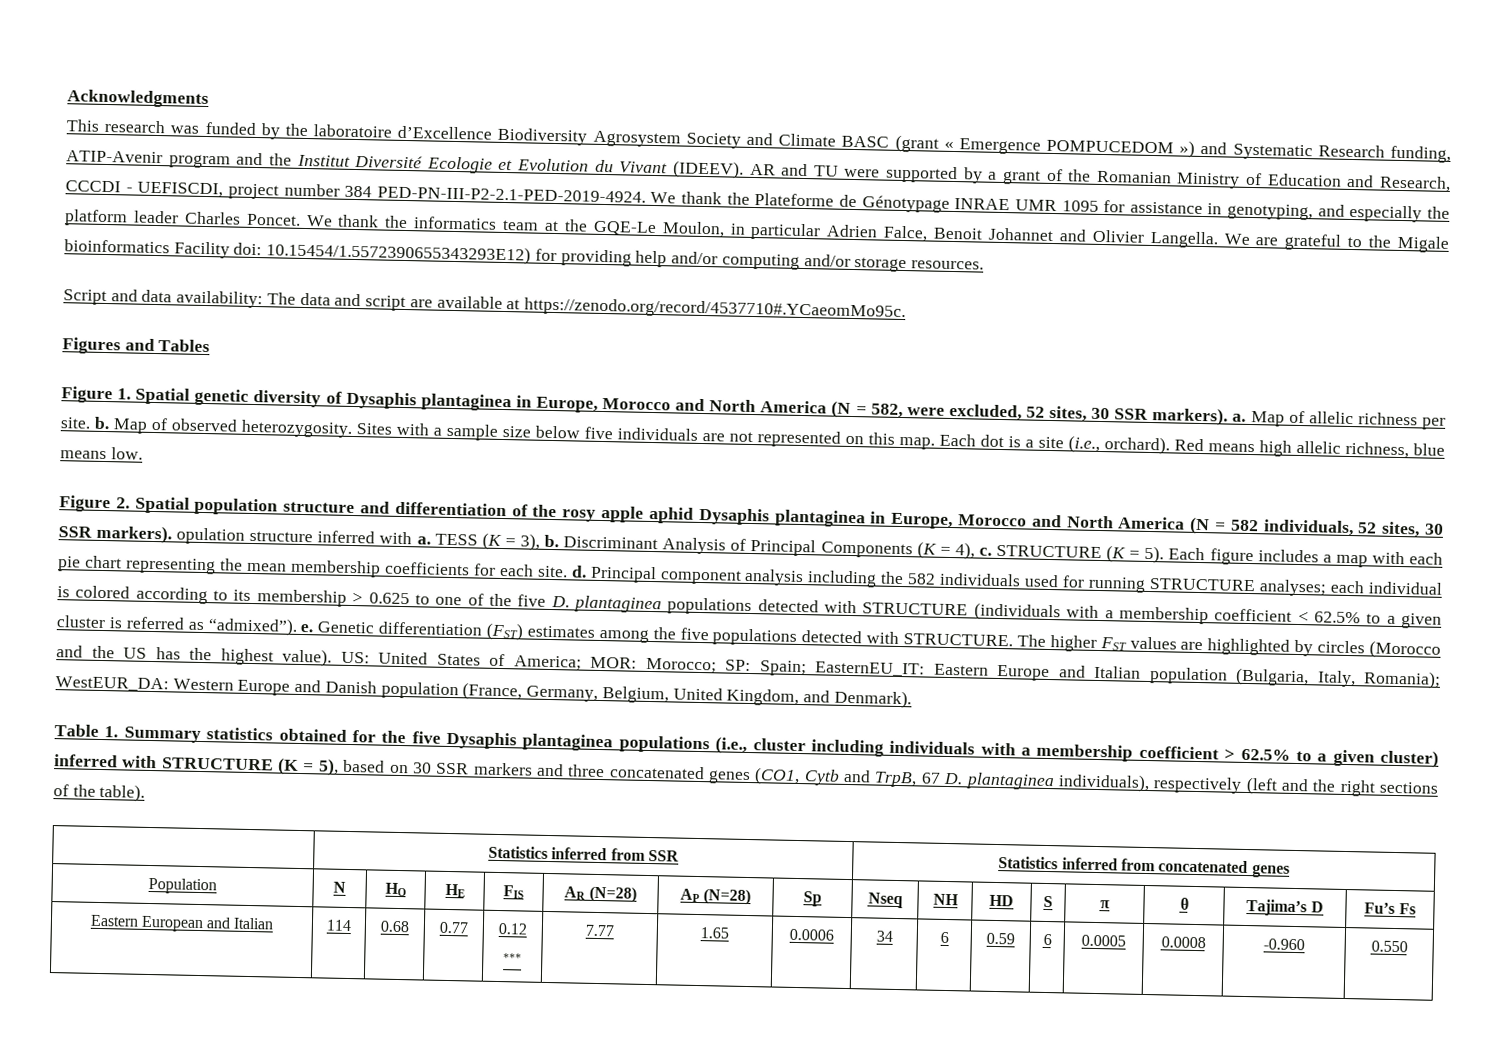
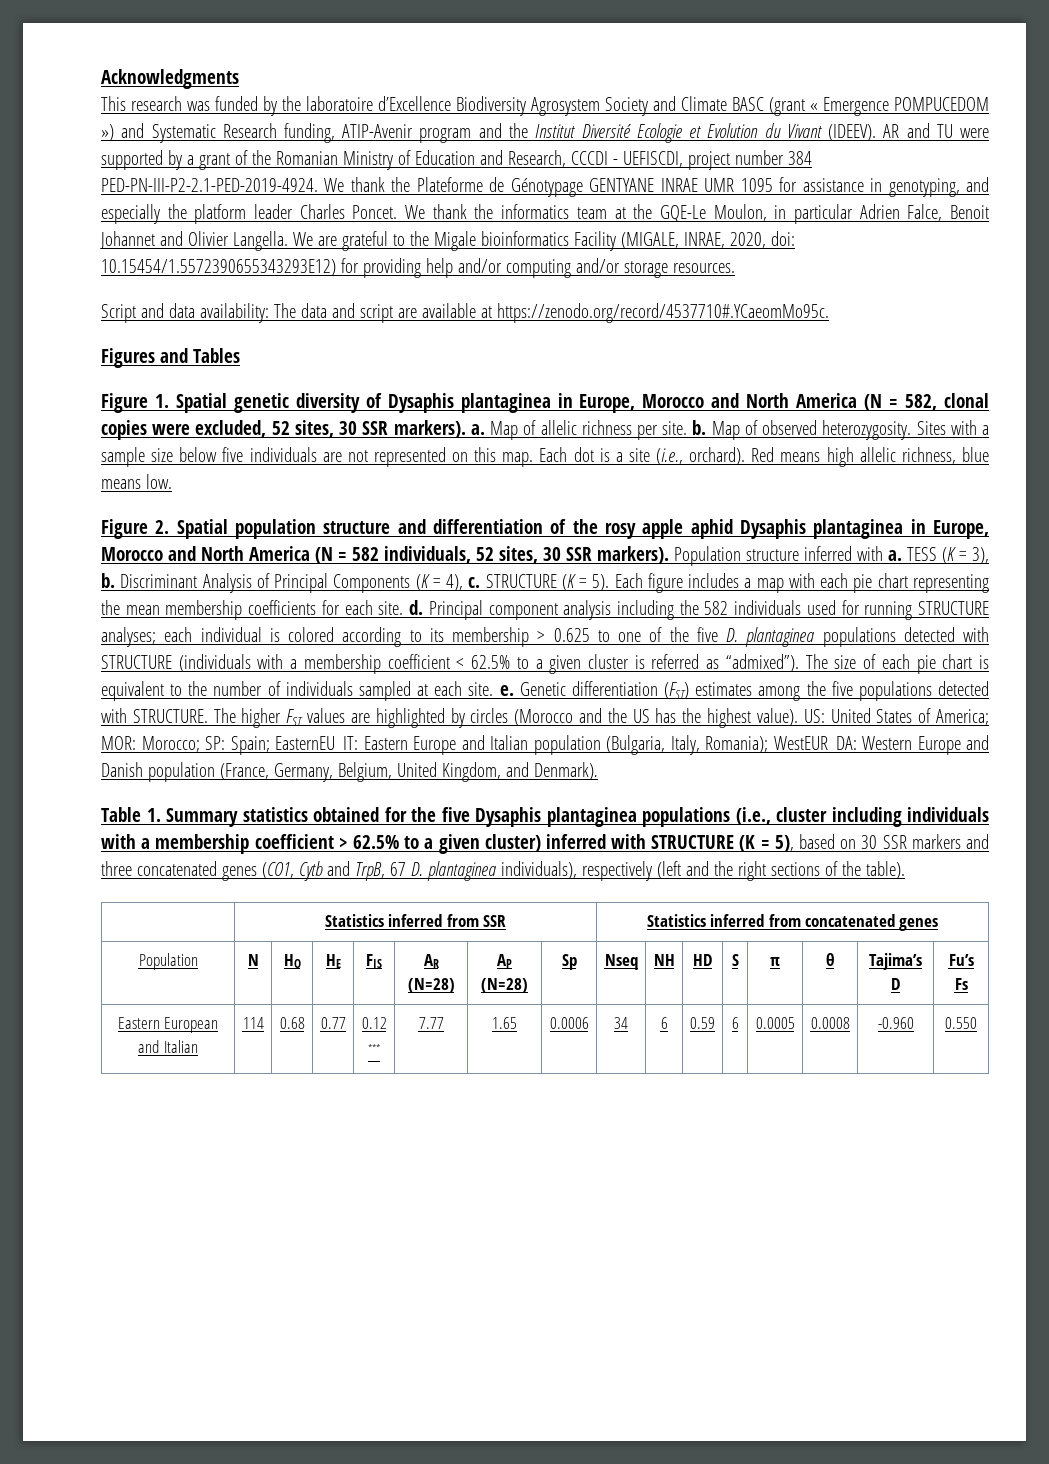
(950, 204) none -> [589,178,655,192] GENTYANE
(230, 250) none -> [620,232,766,249] (MIGALE, INRAE, 2020,
(903, 411) none -> [944,393,990,408] [101,420,147,440] clonal copies
[176,527,246,545] opulation -> [674,546,741,566] Population
(298, 626) none -> [805,654,990,674] [101,681,494,701] The size of each pie chart is equivalent to the number of individuals sampled at each site.

